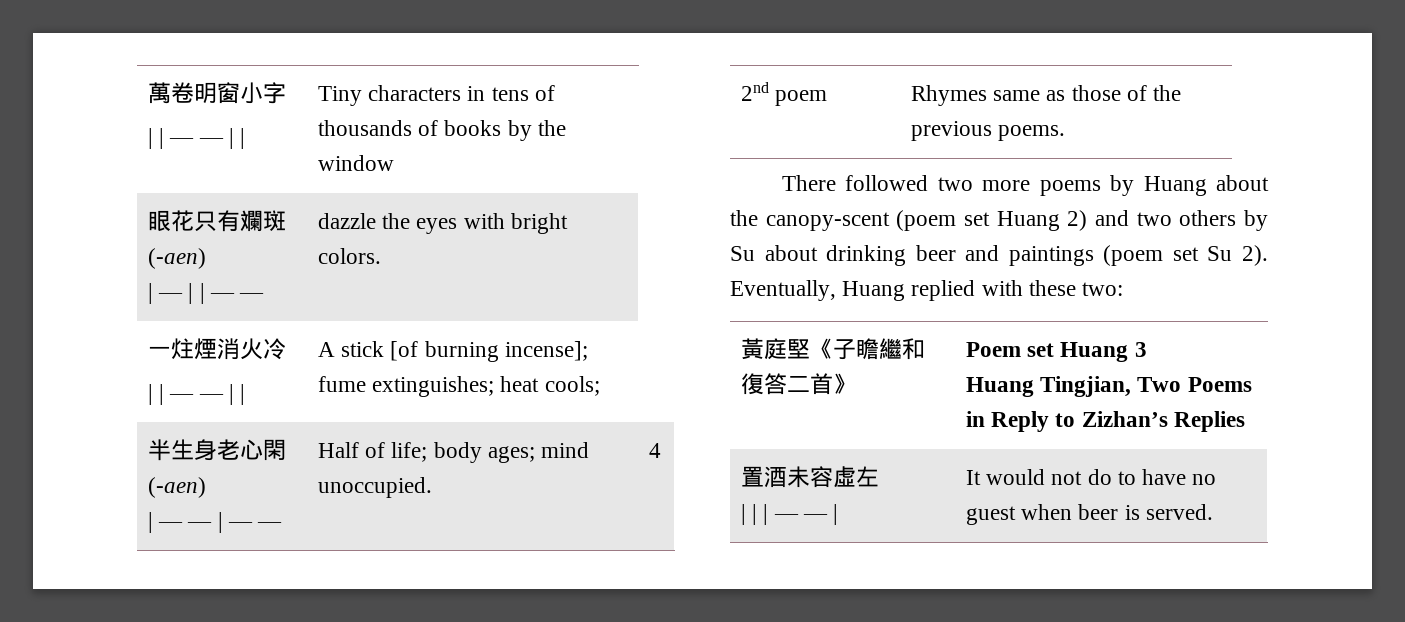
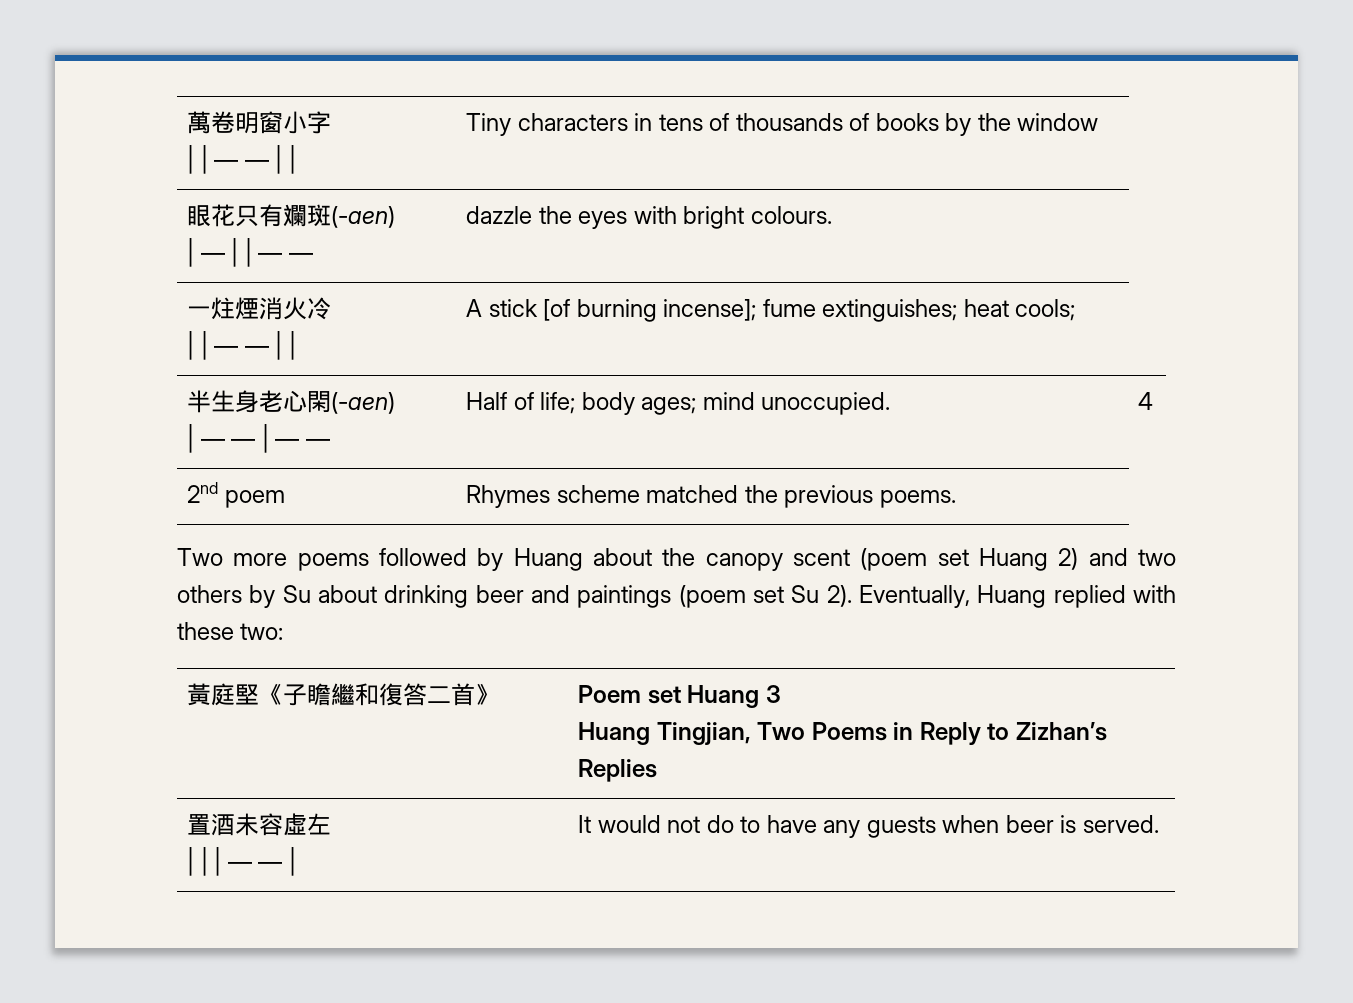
[318,248,382,264] colors. -> [750,206,832,224] colours.
[993,85,1147,101] same as those of -> [556,485,739,503] scheme matched
[781,175,973,191] There followed two -> [177,548,223,566] Two
(1101, 188) none -> [379,548,467,566] followed
[765,212,890,231] canopy-scent -> [705,549,850,571] canopy scent
[1192,474,1217,485] [966,506,1017,525] no guest -> [823,816,936,838] any guests

